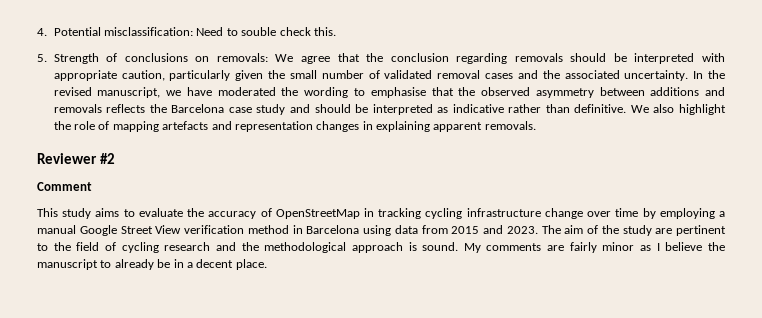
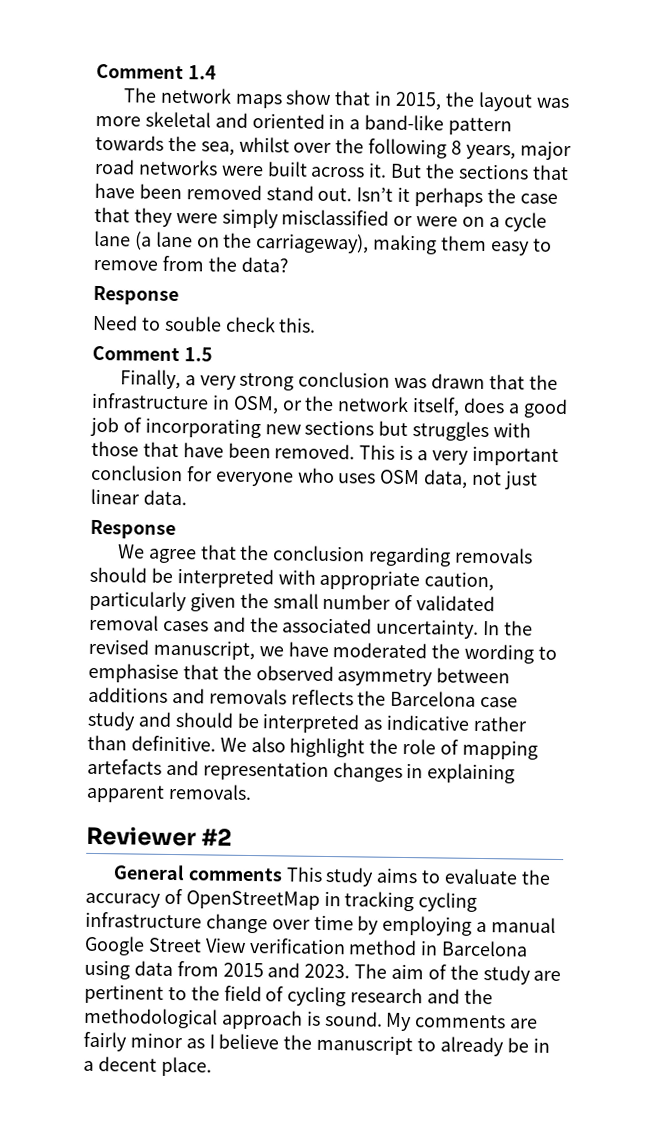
[37,27,194,36] 4. Potential misclassification: -> [96,63,217,80] [122,87,569,112] [95,111,513,136] [95,134,572,161] [94,158,569,181] [94,182,558,207] [94,206,547,232] [94,230,552,256] [93,255,289,273] [93,285,179,306] Comment 1.4 // The network maps show that in 2015, the layout was more skeletal and oriented in a band-like pattern towards the sea, whilst over the following 8 years, major road networks were built across it. But the sections that have been removed stand out. Isn’t it perhaps the case that they were simply misclassified or were on a cycle lane (a lane on the carriageway), making them easy to remove from the data? // Response //
[37,53,268,64] 5. Strength of conclusions on removals: -> [92,345,213,362] [119,369,558,391] [91,392,568,419] [90,416,532,442] [91,440,559,466] [91,464,538,490] [90,488,187,506] [90,519,176,540] Comment 1.5 // Finally, a very strong conclusion was drawn that the infrastructure in OSM, or the network itself, does a good job of incorporating new sections but struggles with those that have been removed. This is a very important conclusion for everyone who uses OSM data, not just linear data. // Response //
[37,182,92,191] Comment // -> [112,864,283,882] General comments

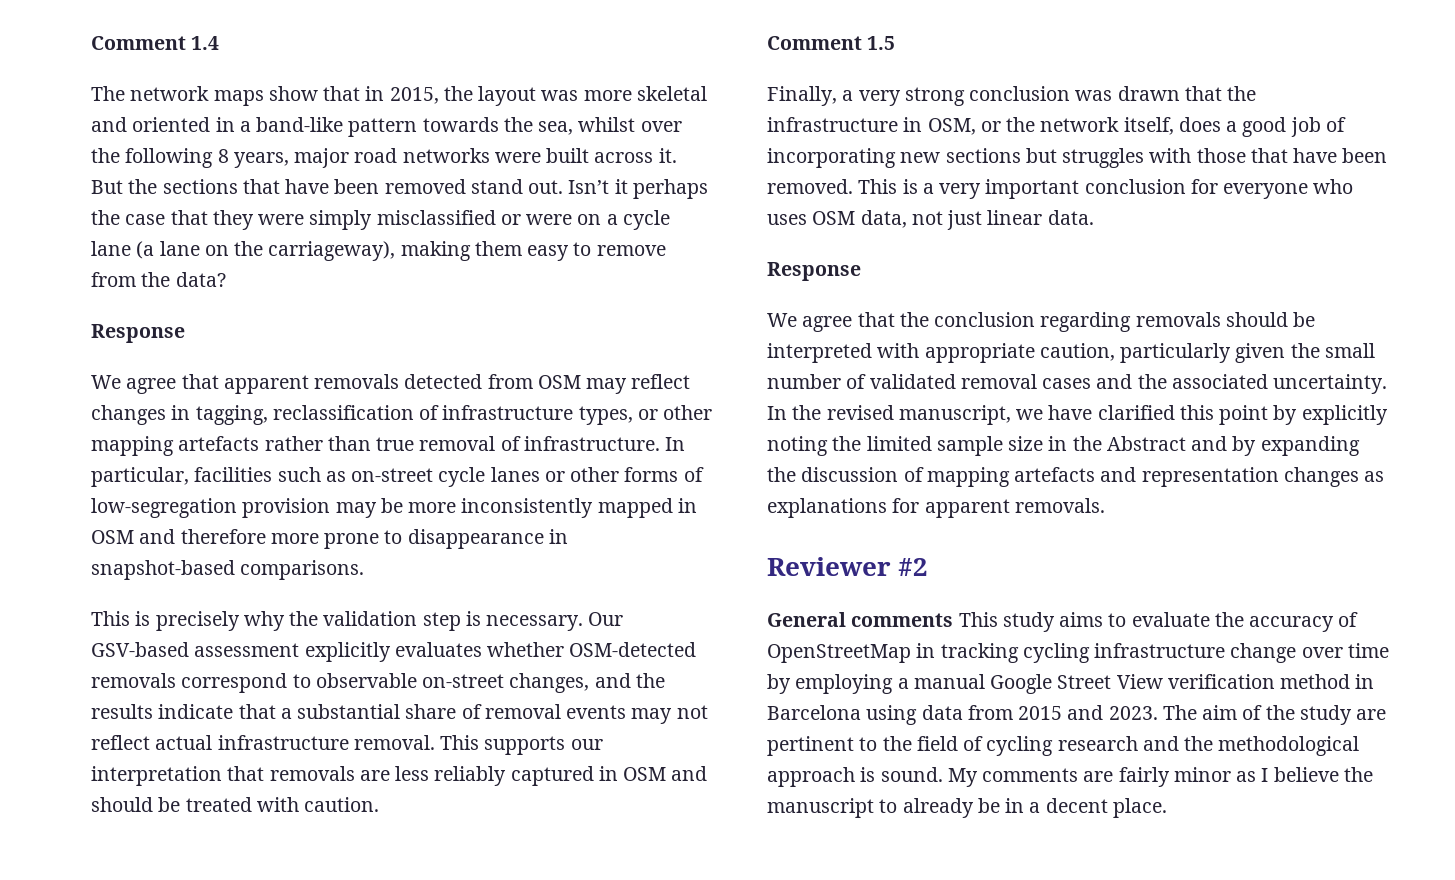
[92,314,317,333] Need to souble check this. -> [91,374,691,394] [91,405,713,425] [91,436,686,456] [91,467,704,487] [91,498,697,518] [91,529,568,549] [91,560,365,580] [91,611,624,631] [91,642,697,662] [91,673,665,693] [91,704,708,724] [91,735,603,755] [91,766,708,786] [91,797,380,812] We agree that apparent removals detected from OSM may reflect changes in tagging, reclassification of infrastructure types, or other mapping artefacts rather than true removal of infrastructure. In particular, facilities such as on-street cycle lanes or other forms of low-segregation provision may be more inconsistently mapped in OSM and therefore more prone to disappearance in snapshot-based comparisons. // This is precisely why the validation step is necessary. Our GSV-based assessment explicitly evaluates whether OSM-detected removals correspond to observable on-street changes, and the results indicate that a substantial share of removal events may not reflect actual infrastructure removal. This supports our interpretation that removals are less reliably captured in OSM and should be treated with caution.
[332,642,558,664] [88,662,511,687] [88,686,519,708] [87,710,529,734] [87,734,437,758] moderated the wording to emphasise that the observed asymmetry between additions and removals reflects the Barcelona case study and should be interpreted as indicative rather than definitive. We also highlight the role -> [1097,405,1388,425] [767,436,1360,456] [767,467,899,482] clarified this point by explicitly noting the limited sample size in the Abstract and by expanding the discussion
[406,763,516,784] in explaining -> [1364,471,1385,482] [767,498,920,518] as explanations for

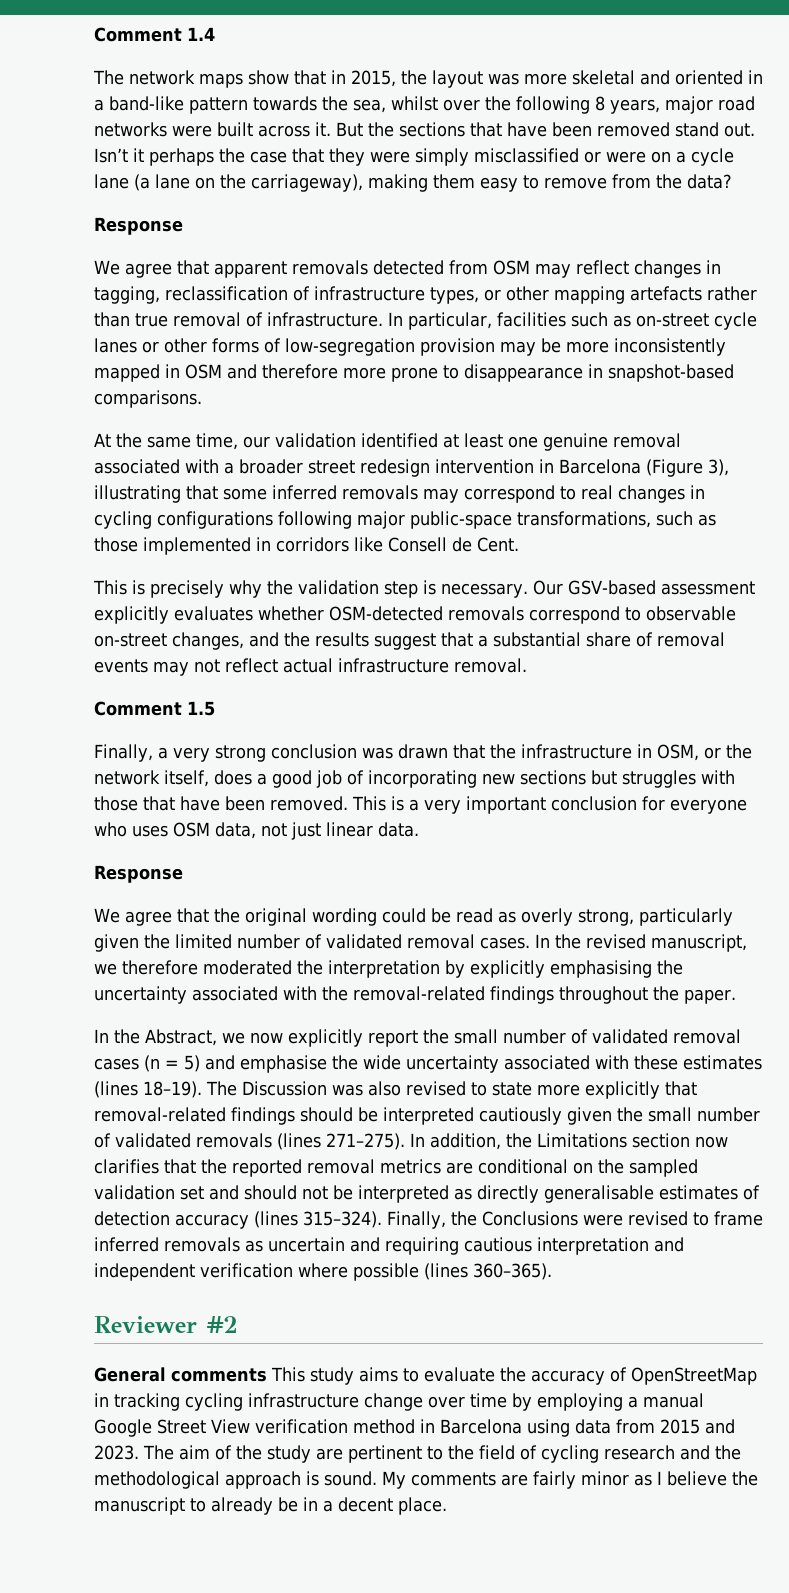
(365, 570) none -> [94,433,681,451] [94,459,729,477] [94,485,705,503] [94,511,716,529] [94,537,519,555] // At the same time, our validation identified at least one genuine removal associated with a broader street redesign intervention in Barcelona (Figure 3), illustrating that some inferred removals may correspond to real changes in cycling configurations following major public-space transformations, such as those implemented in corridors like Consell de Cent.
[158,704,234,719] indicate -> [374,633,436,650] suggest
[440,735,603,755] [91,766,708,786] [91,797,380,812] This supports our interpretation that removals are less reliably captured in OSM and should be treated with caution. -> (527, 665) none
[934,312,1316,332] [767,343,1286,363] conclusion regarding removals should be interpreted with appropriate caution, particularly given -> [244,908,733,926] [94,934,747,952] [94,960,683,978] [94,986,736,1004] [94,1029,418,1047] original wording could be read as overly strong, particularly given the limited number of validated removal cases. In the revised manuscript, we therefore moderated the interpretation by explicitly emphasising the uncertainty associated with the removal-related findings throughout the paper. // In the Abstract, we now explicitly report
[1096,374,1388,394] [767,405,1388,425] [767,436,1360,456] [767,467,1385,487] [767,498,1105,518] and the associated uncertainty. In the revised manuscript, we have clarified this point by explicitly noting the limited sample size in the Abstract and by expanding the discussion of mapping artefacts and representation changes as explanations for apparent removals. -> [144,1055,762,1073] [94,1081,697,1099] [94,1107,760,1125] [94,1133,728,1150] [94,1159,698,1177] [94,1185,760,1203] [94,1211,763,1229] [94,1237,684,1255] [94,1263,552,1281] (n = 5) and emphasise the wide uncertainty associated with these estimates (lines 18–19). The Discussion was also revised to state more explicitly that removal-related findings should be interpreted cautiously given the small number of validated removals (lines 271–275). In addition, the Limitations section now clarifies that the reported removal metrics are conditional on the sampled validation set and should not be interpreted as directly generalisable estimates of detection accuracy (lines 315–324). Finally, the Conclusions were revised to frame inferred removals as uncertain and requiring cautious interpretation and independent verification where possible (lines 360–365).

